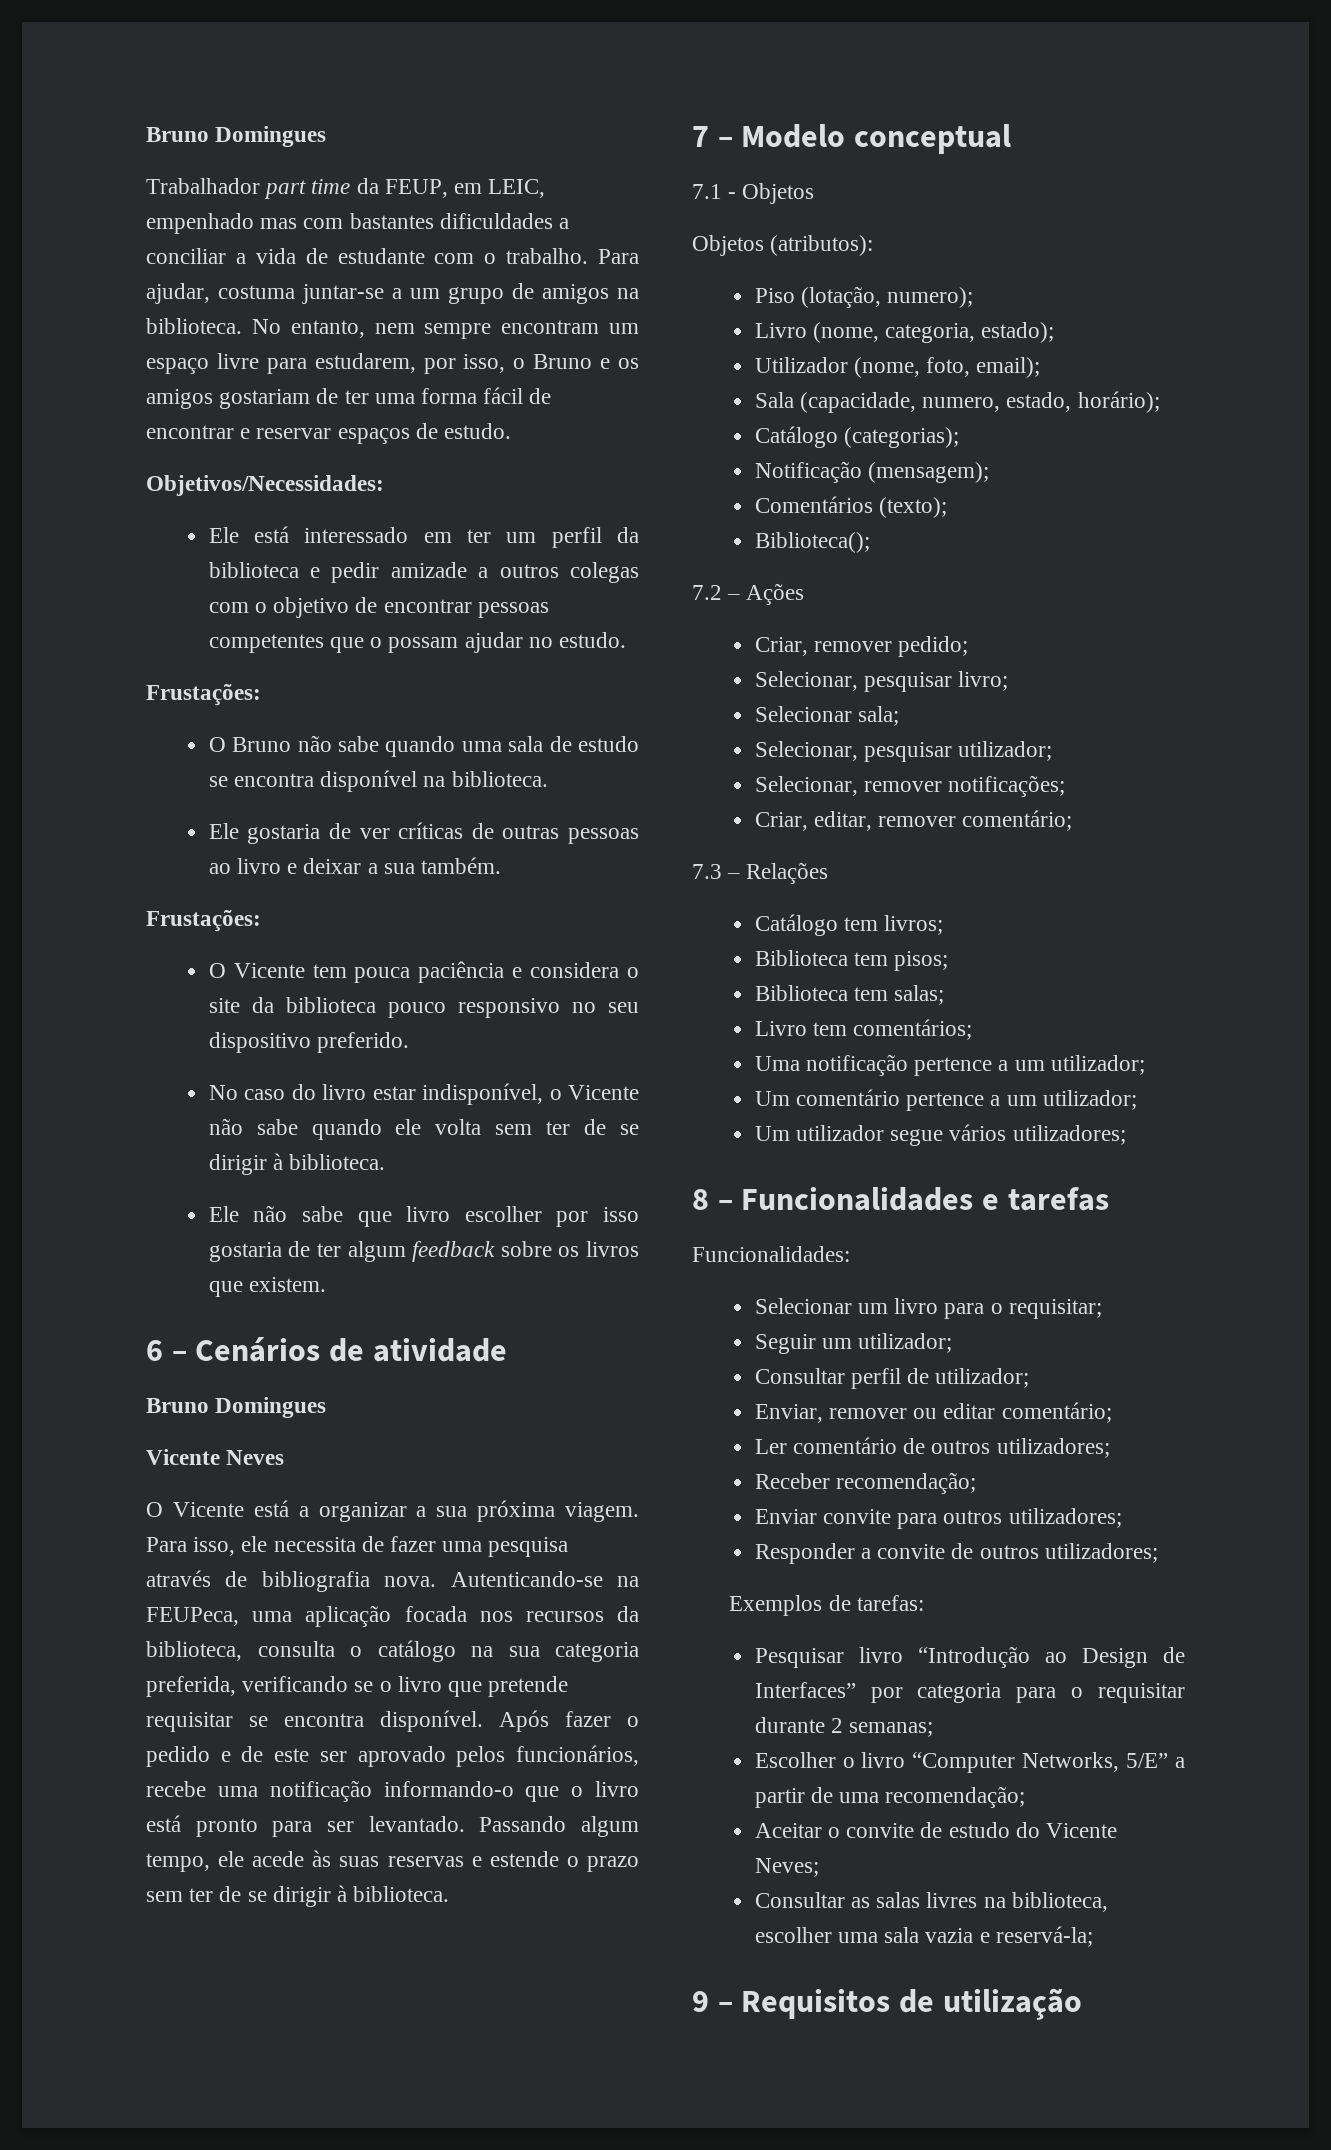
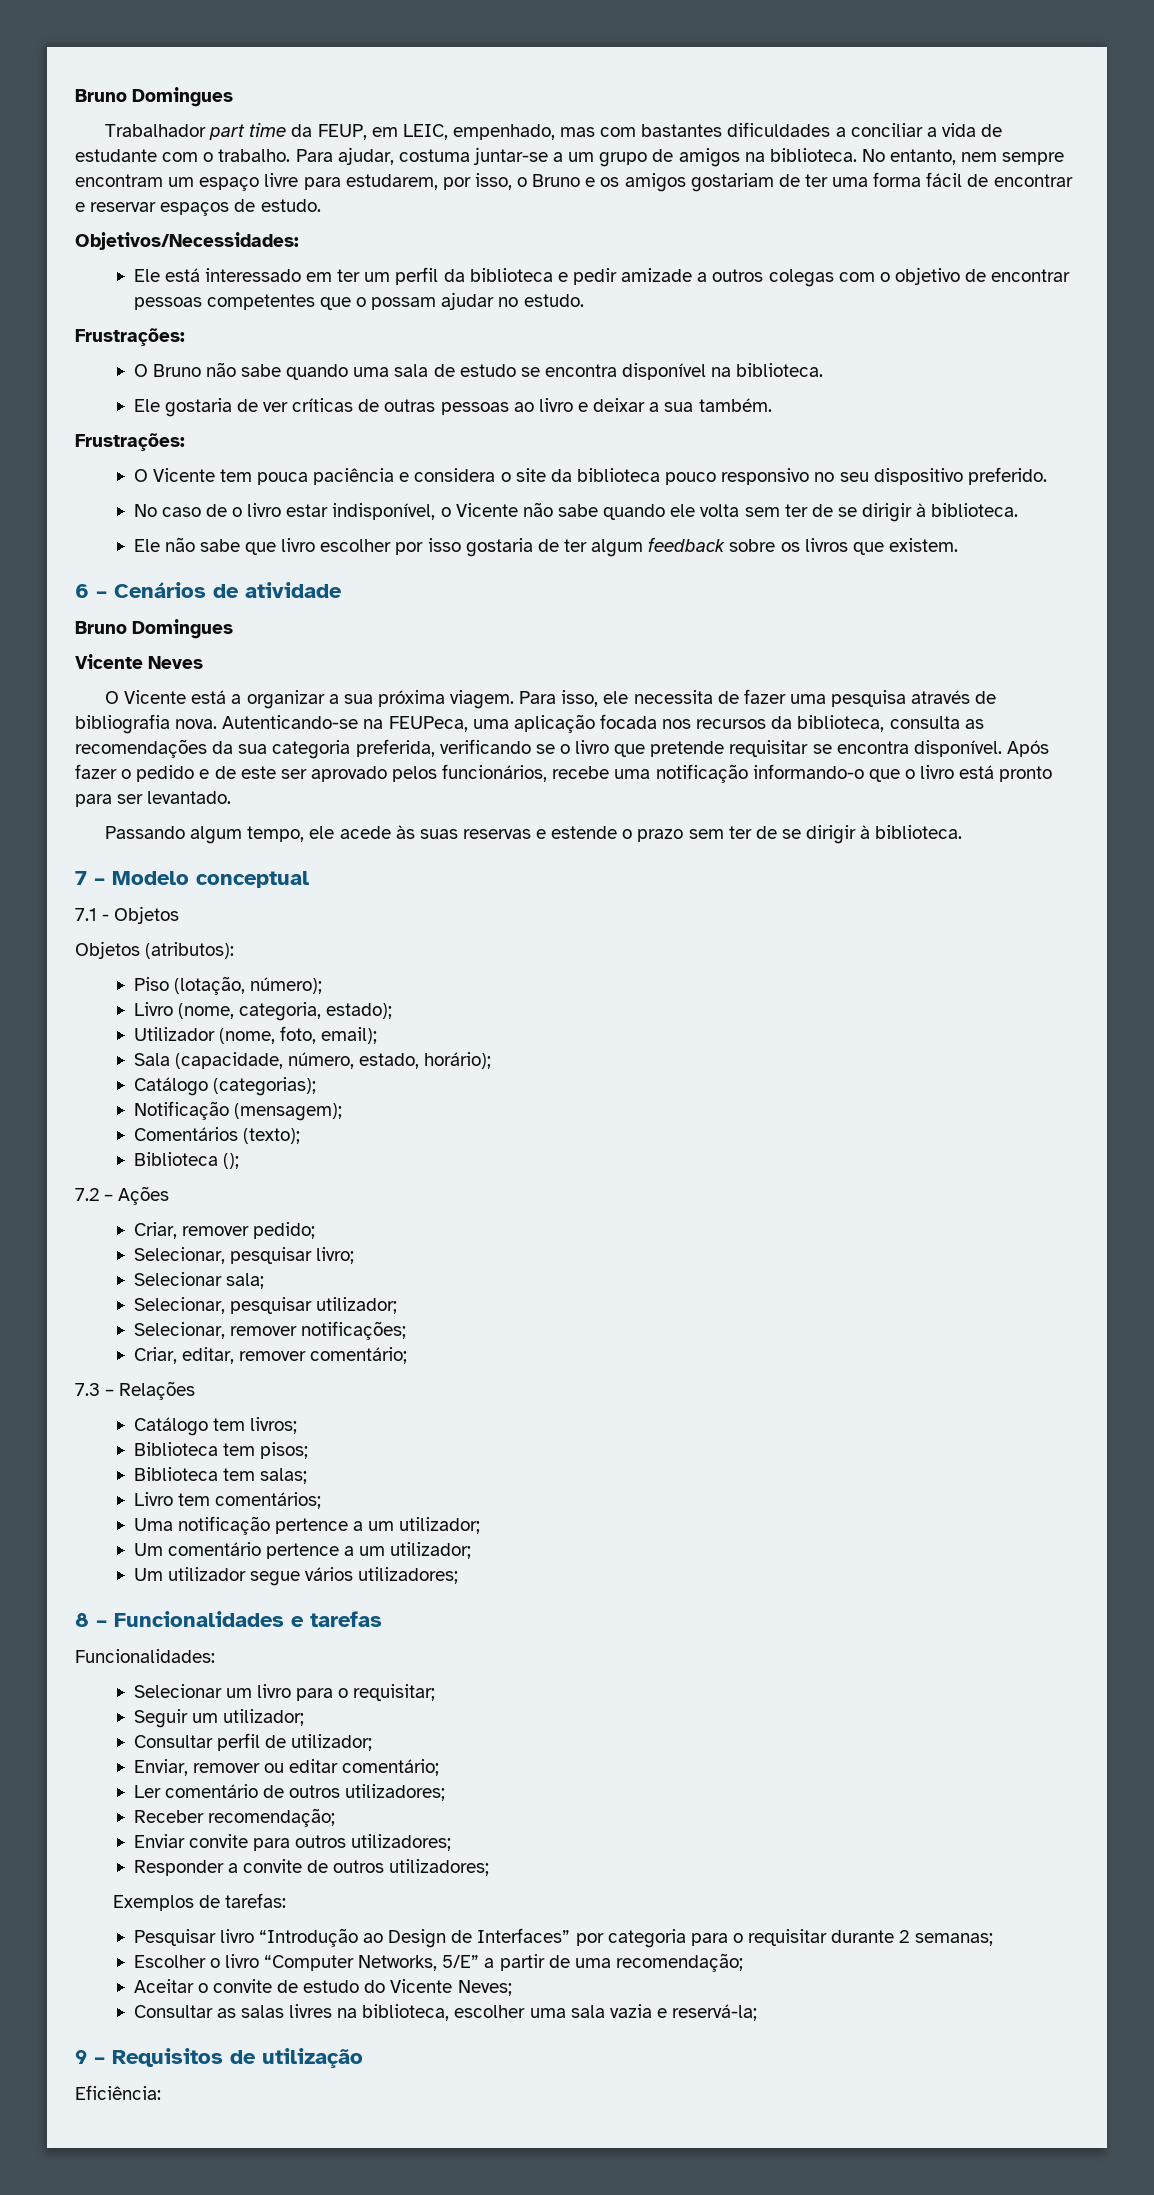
[146,213,254,234] empenhado -> [452,124,555,140] empenhado,
[146,684,261,706] Frustações: -> [75,328,185,346] Frustrações:
[146,910,261,932] Frustações: -> [75,433,185,451] Frustrações:
[291,1084,316,1100] do -> [205,504,243,517] de o
[350,1640,493,1662] o catálogo na -> [964,719,984,729] [75,739,234,758] as recomendações da
(465, 1824) none -> (232, 797) //
[887,287,974,308] numero); -> [249,977,322,994] número);
[922,397,1001,412] numero, -> [287,1052,354,1069] número,
[754,532,870,553] Biblioteca(); -> [133,1152,239,1169] Biblioteca ();
(1082, 2004) none -> [75,2085,161,2100] // Eficiência:

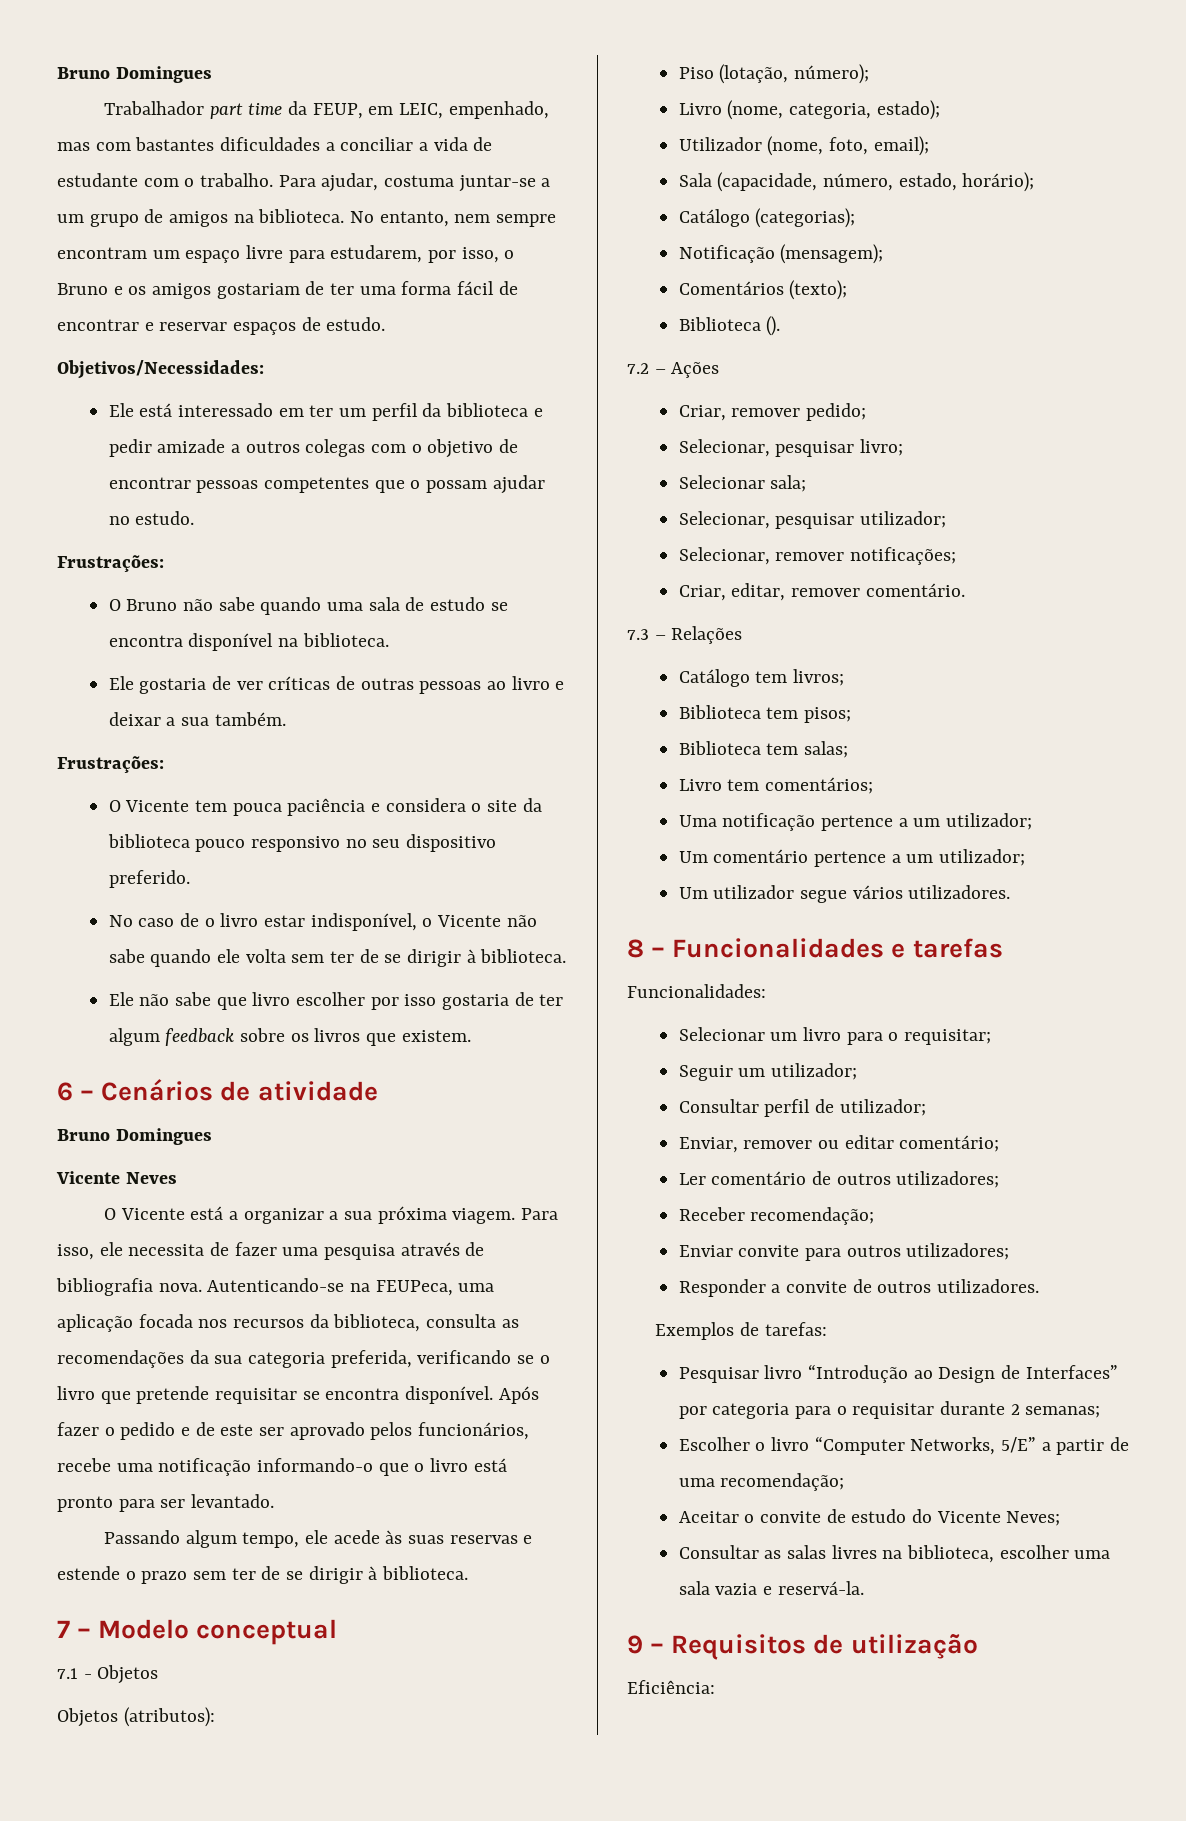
[222,1153,239,1169] (); -> [766,316,781,336] ().
[310,1347,408,1364] comentário; -> [865,583,965,597] comentário.
[358,1567,459,1584] utilizadores; -> [908,885,1011,899] utilizadores.
[389,1859,490,1876] utilizadores; -> [936,1279,1039,1293] utilizadores.
[672,2004,758,2021] reservá-la; -> [777,1581,864,1595] reservá-la.

